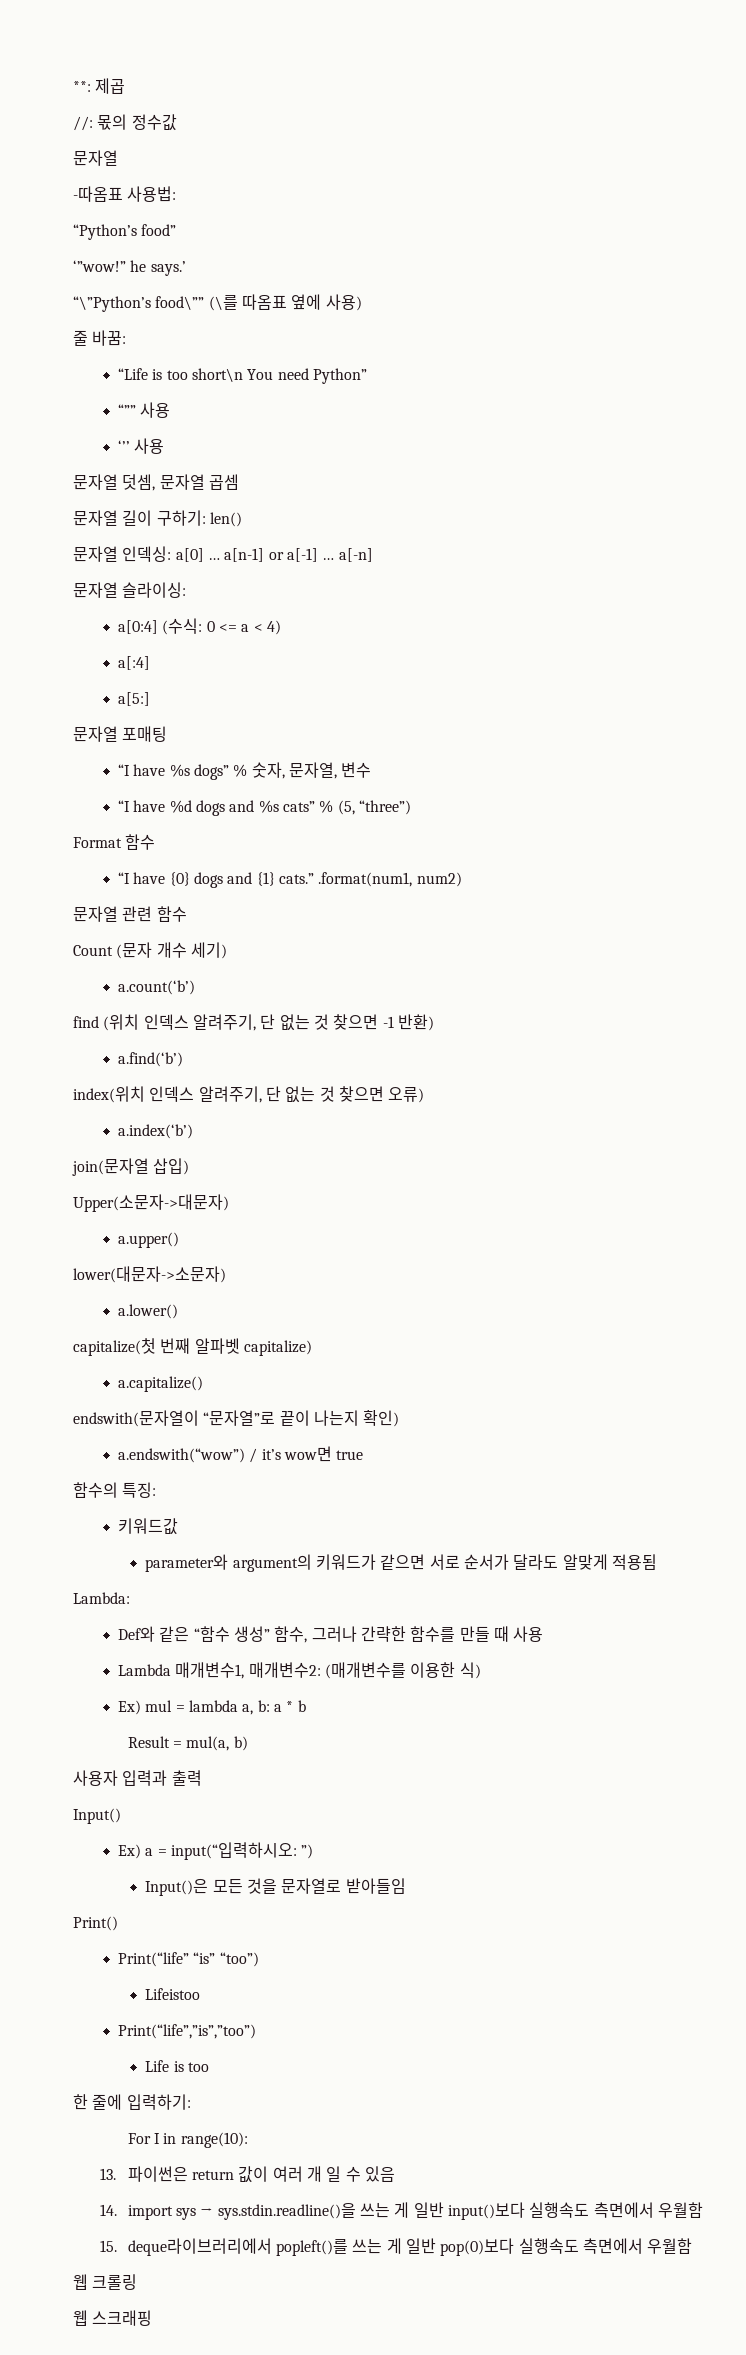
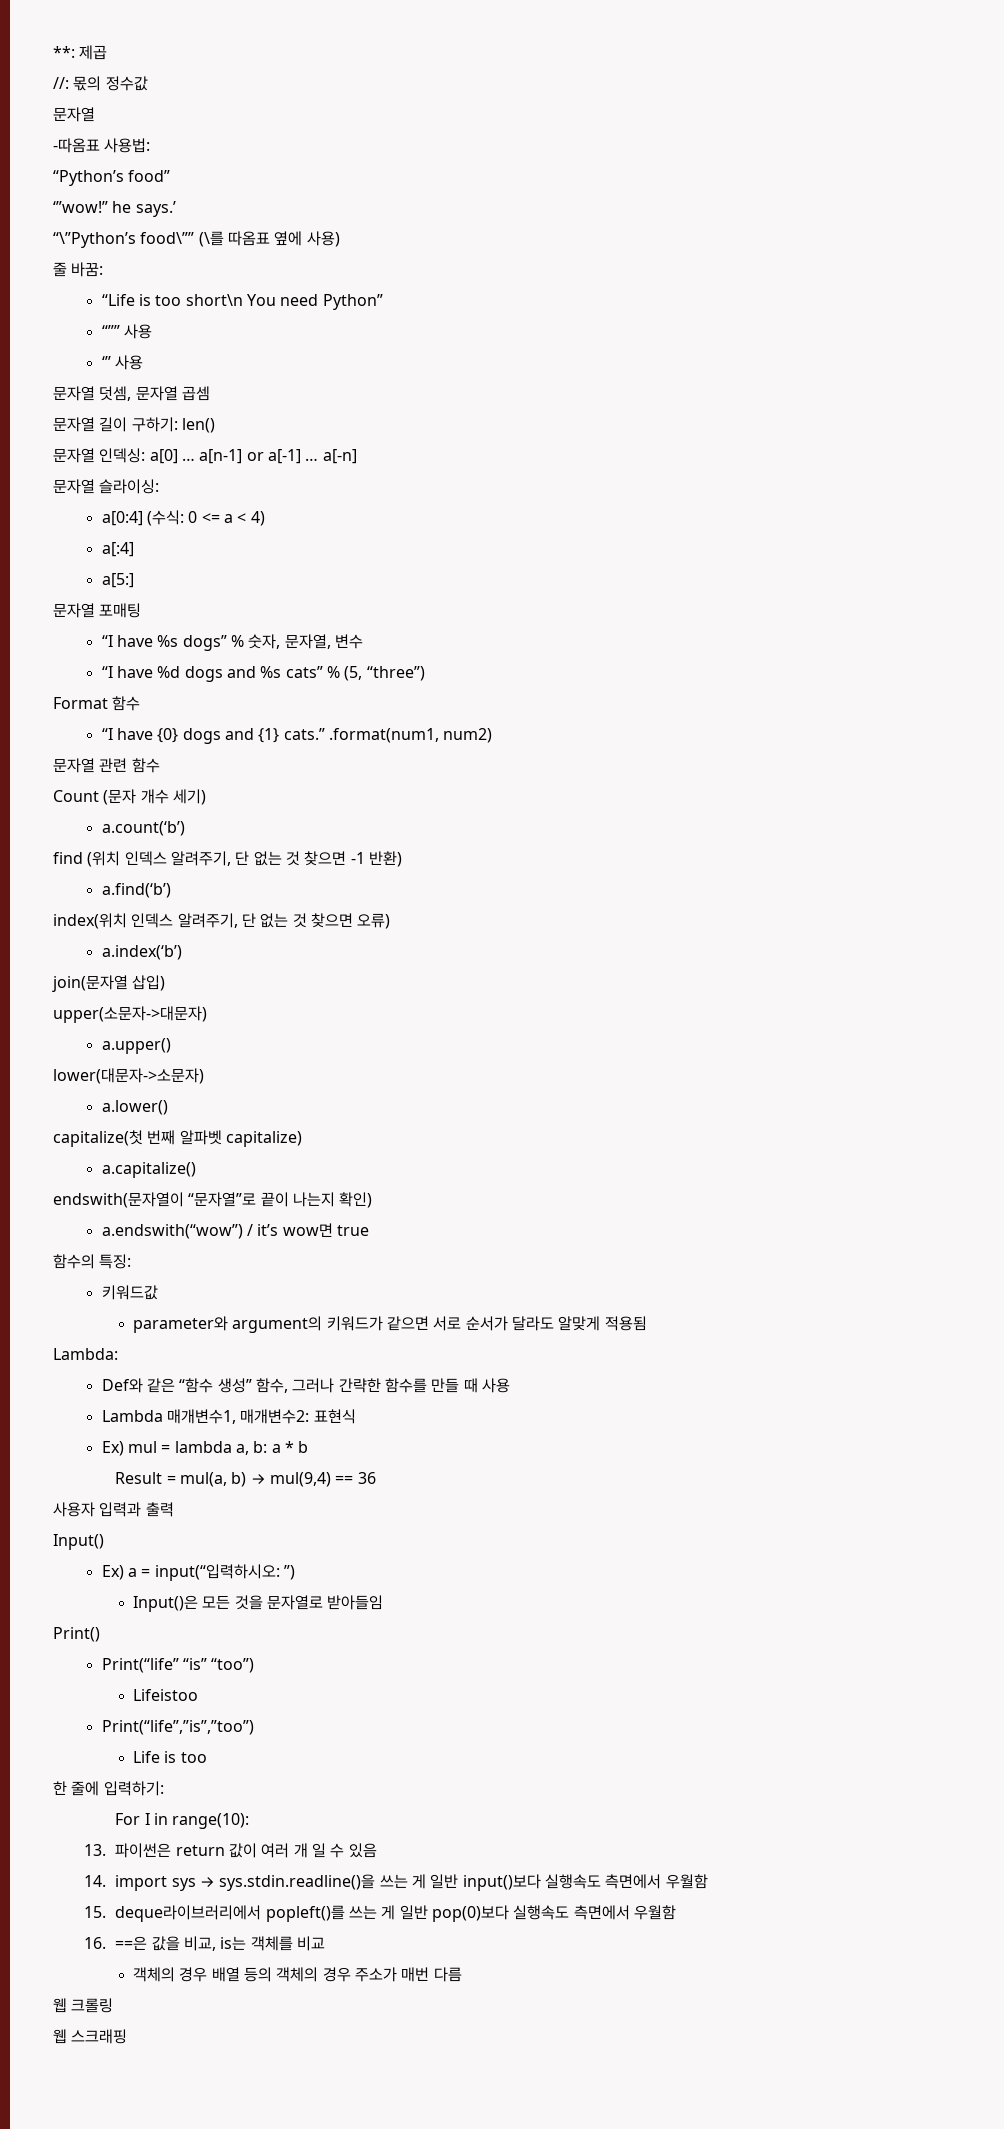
[73,1194,229,1212] Upper(소문자->대문자) -> [53,1006,207,1023] upper(소문자->대문자)
[324,1662,481,1679] (매개변수를 이용한 식) -> [313,1409,356,1424] 표현식
(248, 1743) none -> [250,1472,376,1487] → mul(9,4) == 36
(693, 2246) none -> [84,1936,325,1951] [132,1967,462,1982] // 16. ==은 값을 비교, is는 객체를 비교 // 객체의 경우 배열 등의 객체의 경우 주소가 매번 다름

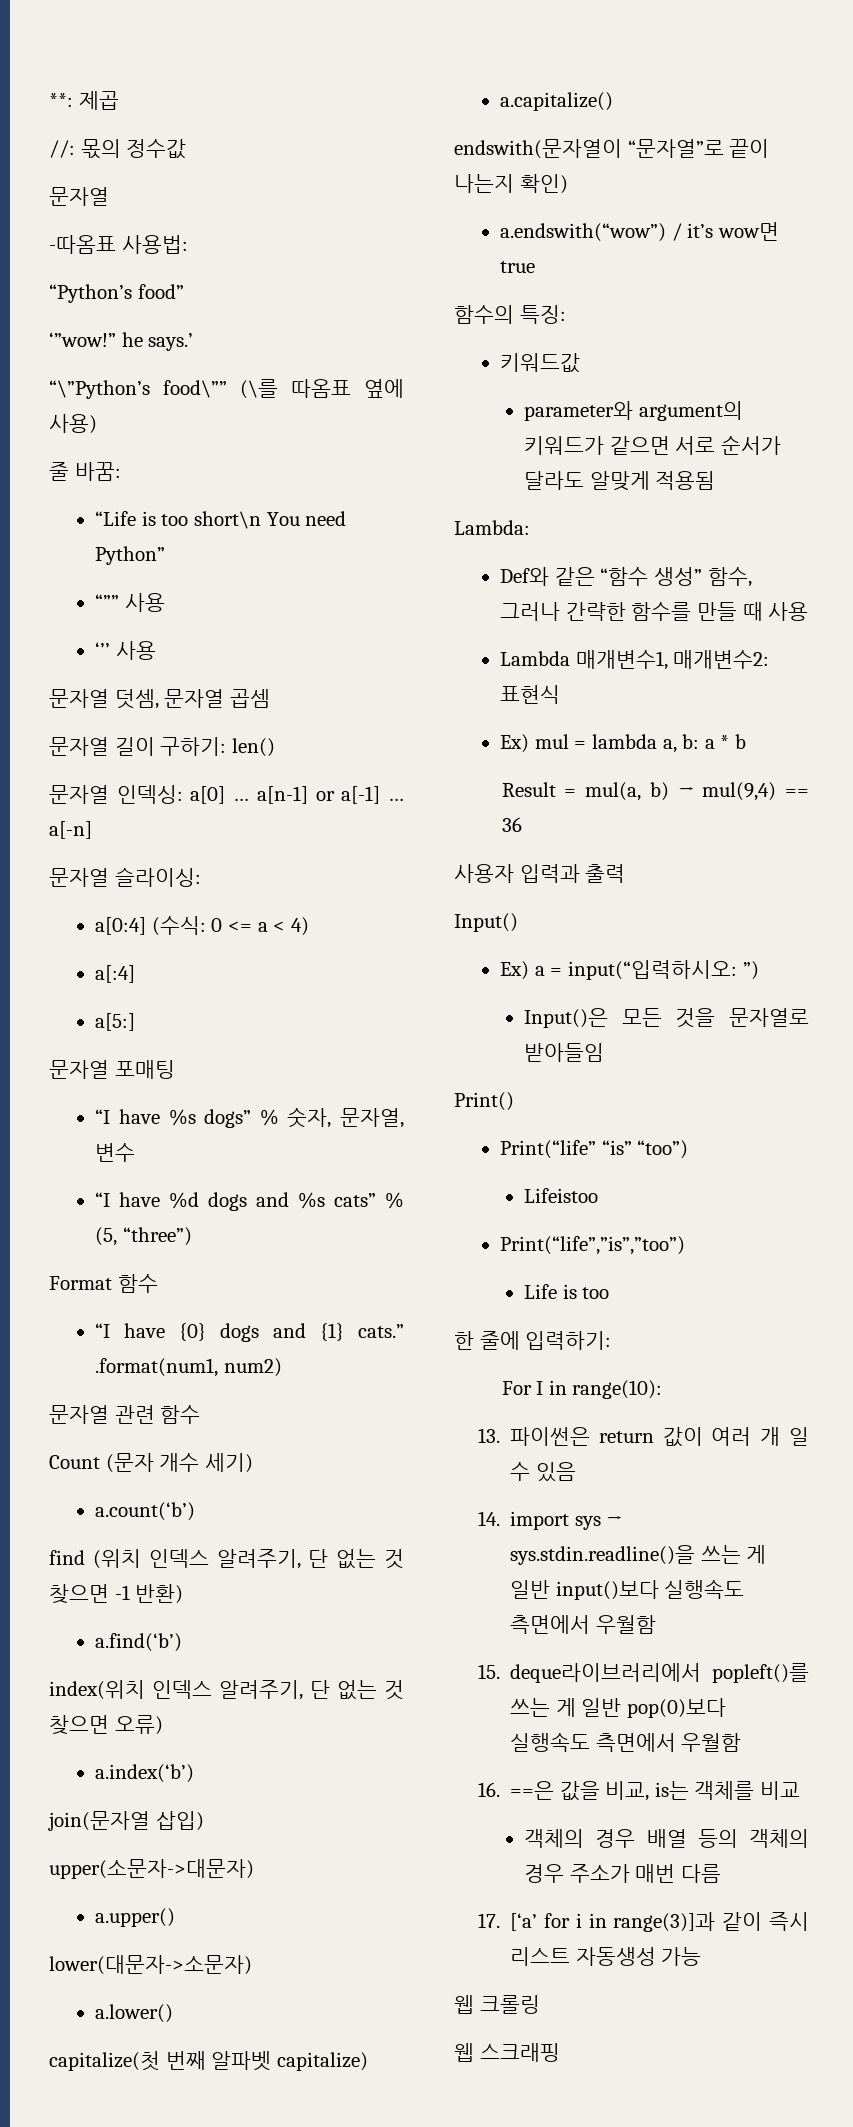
(462, 1974) none -> [477,1912,809,1932] [510,1947,702,1966] // 17. [‘a’ for i in range(3)]과 같이 즉시 리스트 자동생성 가능

